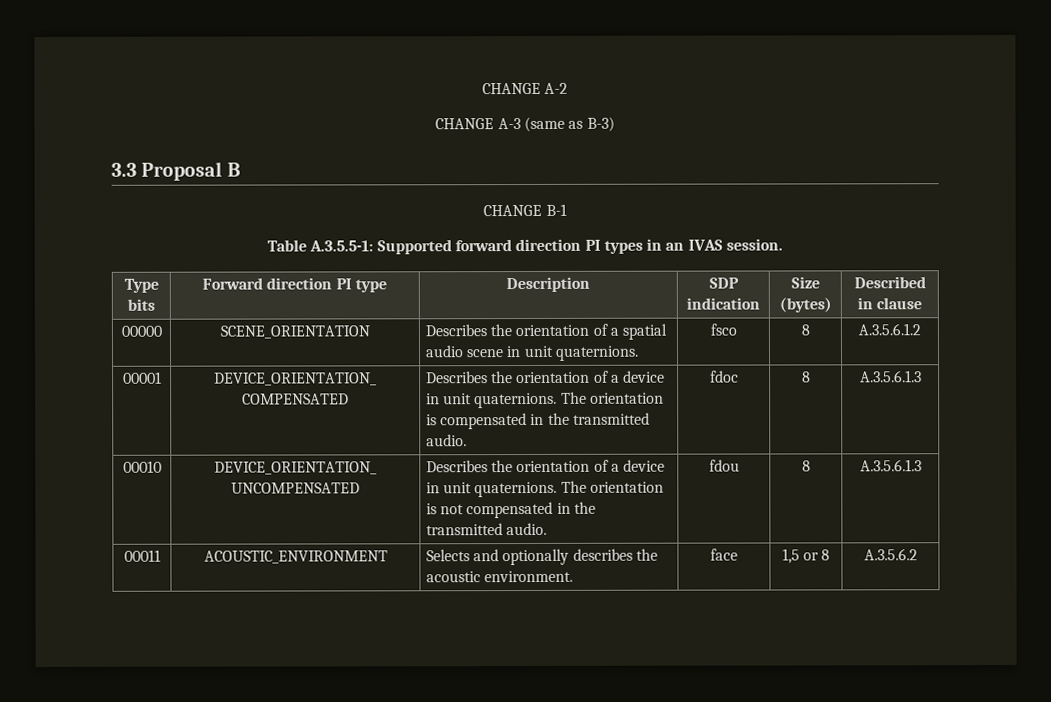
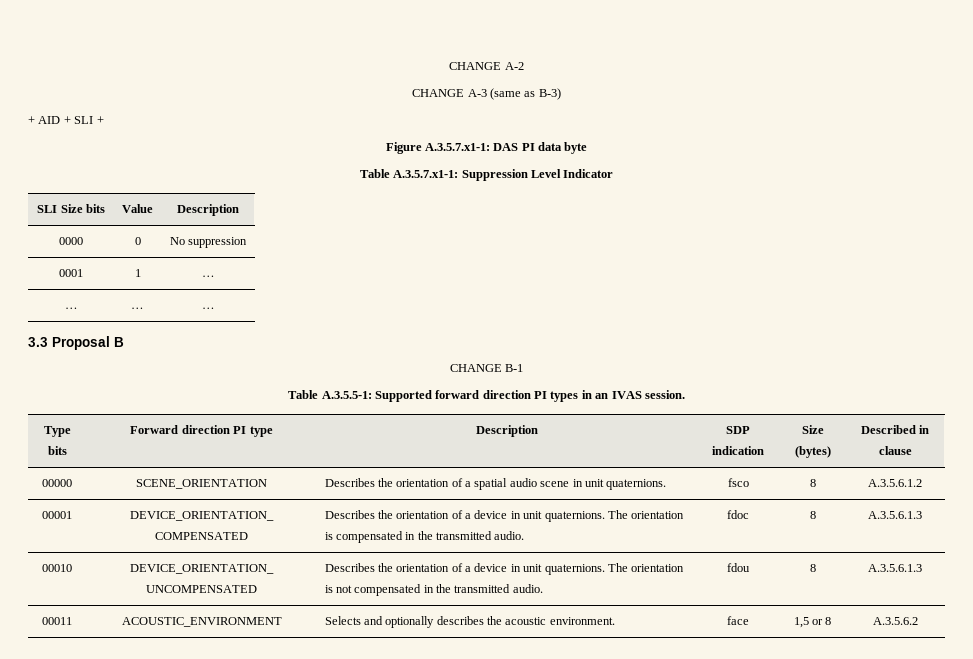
(615, 124) none -> [28,116,104,124] [385,142,588,154] [359,169,614,181] [37,204,105,213] [122,204,153,213] [177,204,239,216] [59,237,83,245] [134,237,141,245] [169,237,248,248] [59,269,83,277] [134,269,141,277] [201,275,215,277] [64,307,78,309] [131,307,144,309] [201,307,215,309] // + AID + SLI + // Figure A.3.5.7.x1-1: DAS PI data byte // Table A.3.5.7.x1-1: Suppression Level Indicator // SLI Size bits | Value | Description // 0000 | 0 | No suppression // 0001 | 1 | … // … | … | …

